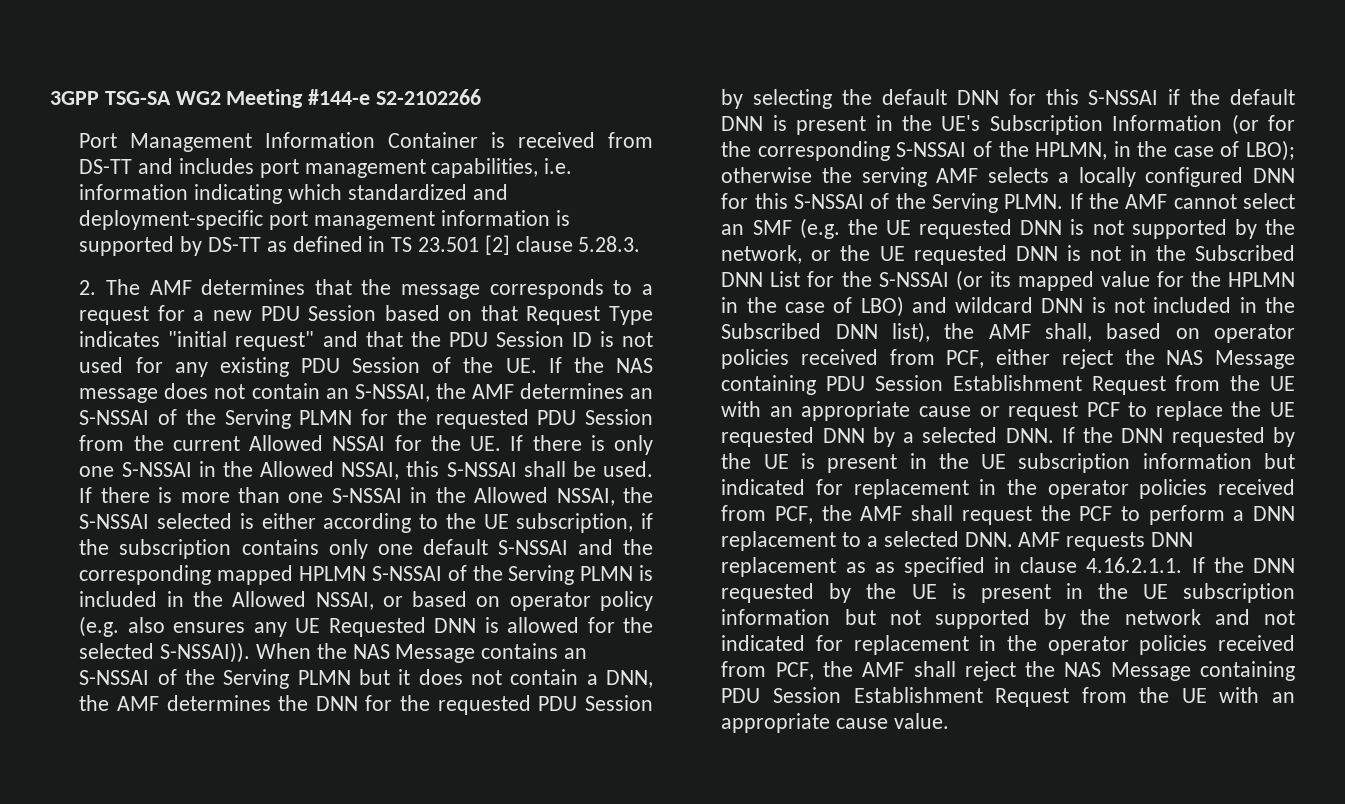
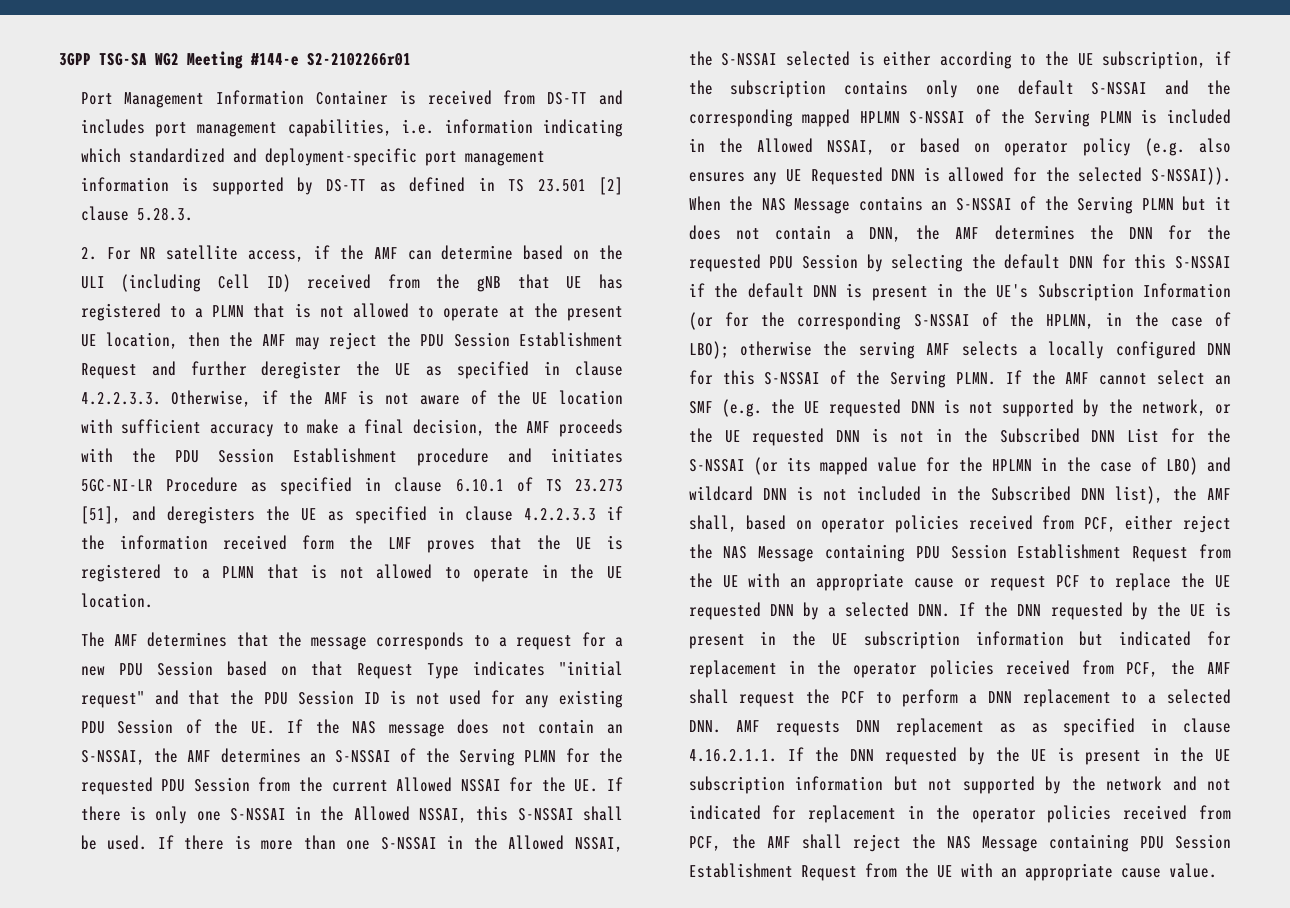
[376,89,482,105] S2-2102266 -> [307,53,411,66] S2-2102266r01
(97, 287) none -> [106,245,624,262] [80,274,623,292] [80,303,623,321] [80,332,624,350] [80,361,624,379] [80,390,624,407] [80,419,623,437] [80,448,623,466] [80,477,624,495] [80,506,623,524] [80,535,623,553] [80,564,623,582] [80,593,153,608] For NR satellite access, if the AMF can determine based on the ULI (including Cell ID) received from the gNB that UE has registered to a PLMN that is not allowed to operate at the present UE location, then the AMF may reject the PDU Session Establishment Request and further deregister the UE as specified in clause 4.2.2.3.3. Otherwise, if the AMF is not aware of the UE location with sufficient accuracy to make a final decision, the AMF proceeds with the PDU Session Establishment procedure and initiates 5GC-NI-LR Procedure as specified in clause 6.10.1 of TS 23.273 [51], and deregisters the UE as specified in clause 4.2.2.3.3 if the information received form the LMF proves that the UE is registered to a PLMN that is not allowed to operate in the UE location. //

